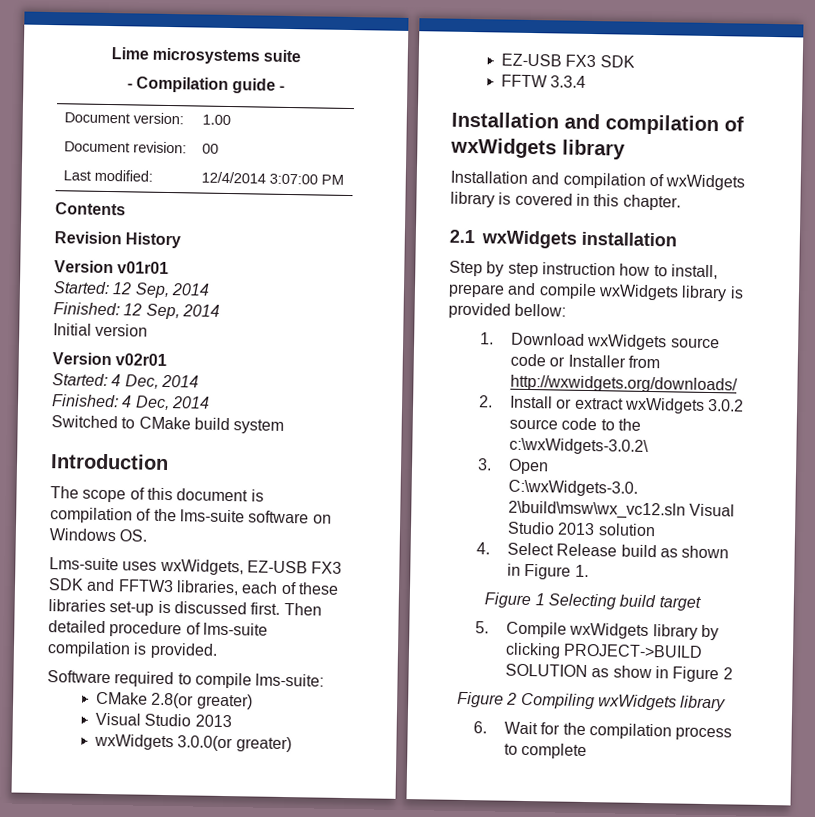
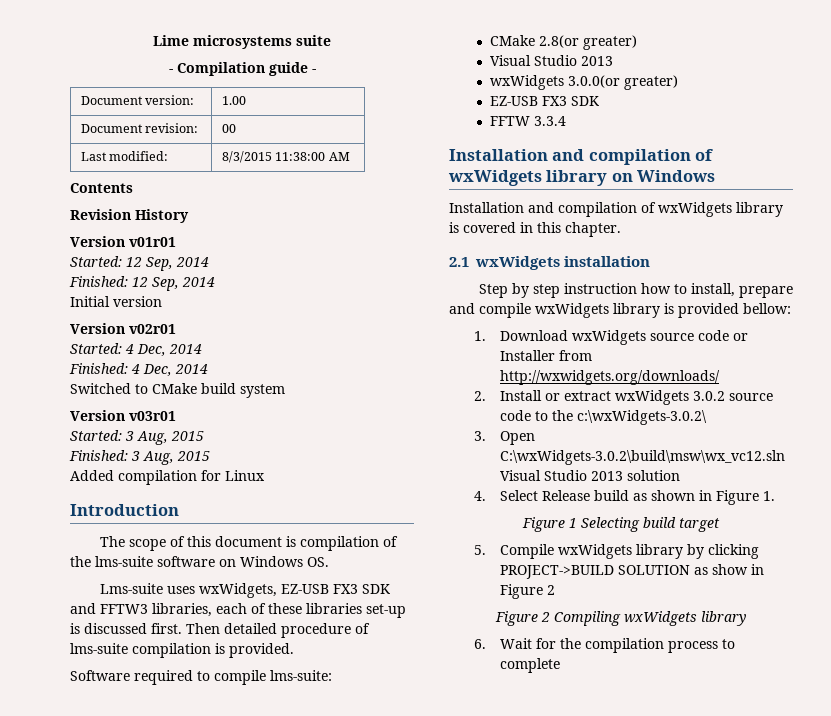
[201,171,345,185] 12/4/2014 3:07:00 PM -> [221,151,350,163] 8/3/2015 11:38:00 AM
(285, 426) none -> [70,410,176,421] [70,430,204,445] [69,450,210,465] [70,470,265,485] // Version v03r01 // Started: 3 Aug, 2015 // Finished: 3 Aug, 2015 // Added compilation for Linux
(626, 149) none -> [611,170,716,182] on Windows

